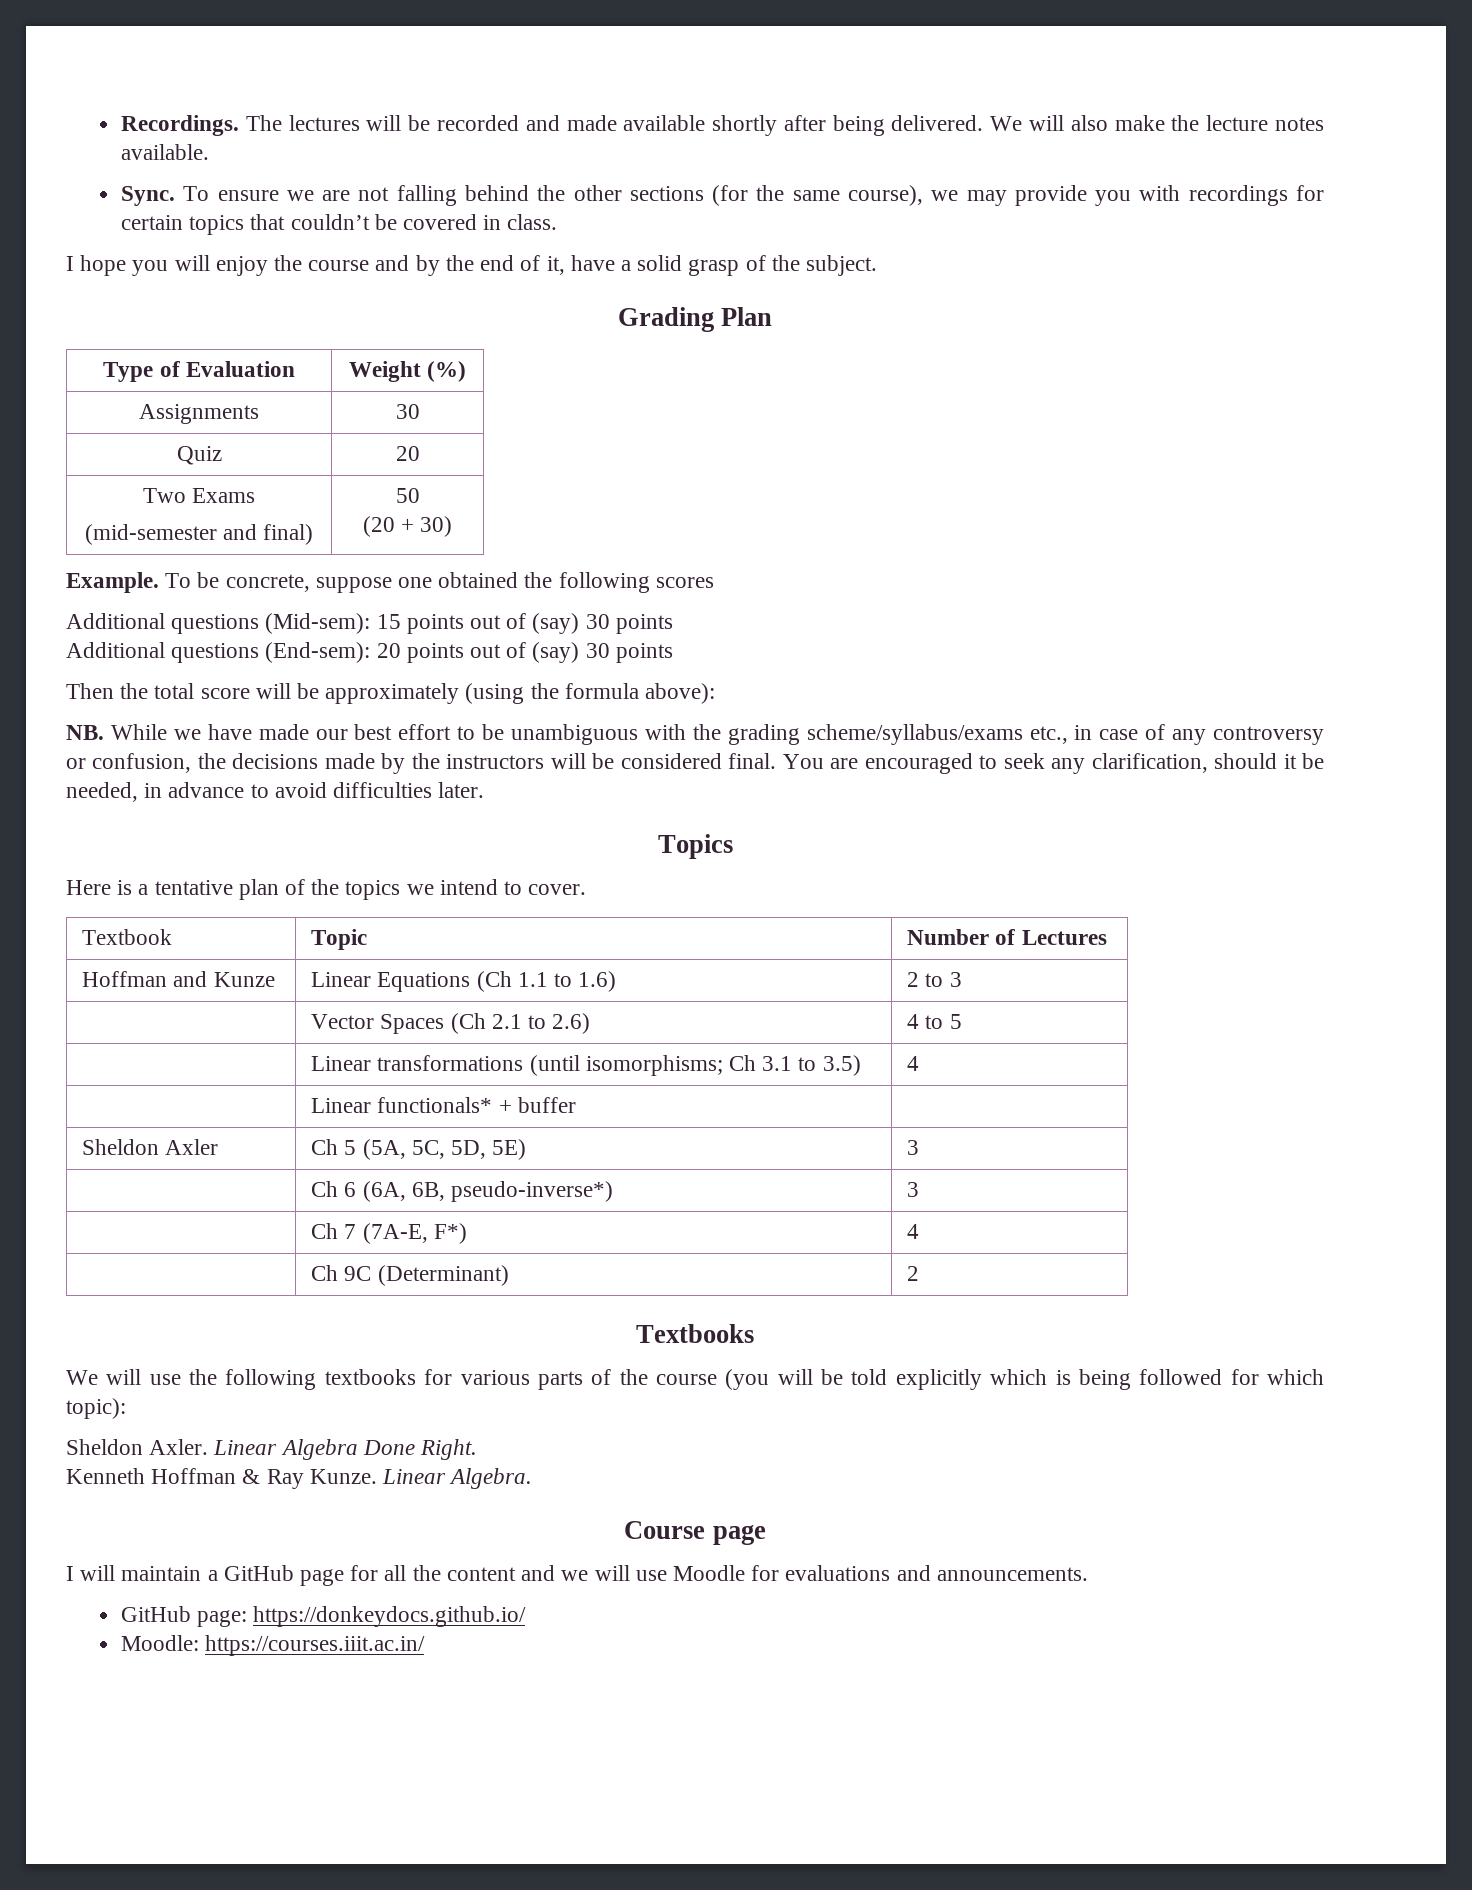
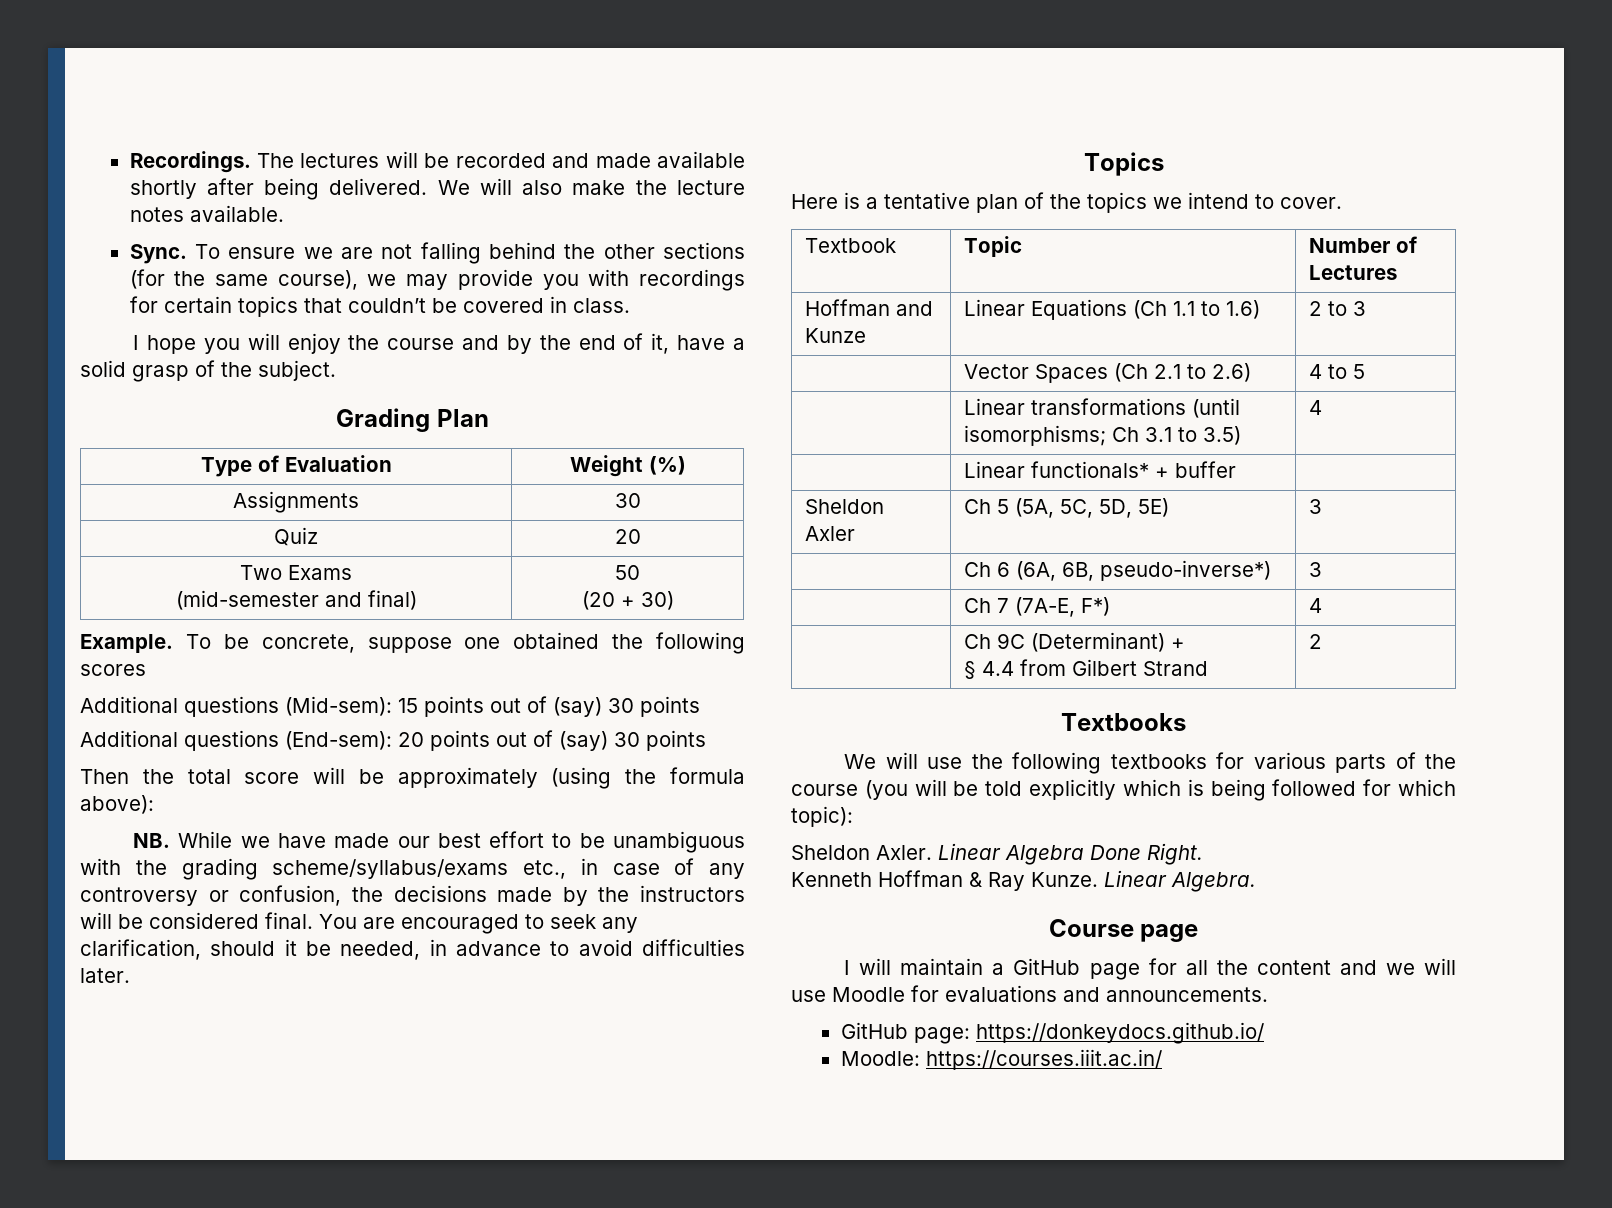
(509, 1275) none -> [1171,638,1186,649] [964,659,1209,679] + // § 4.4 from Gilbert Strand

